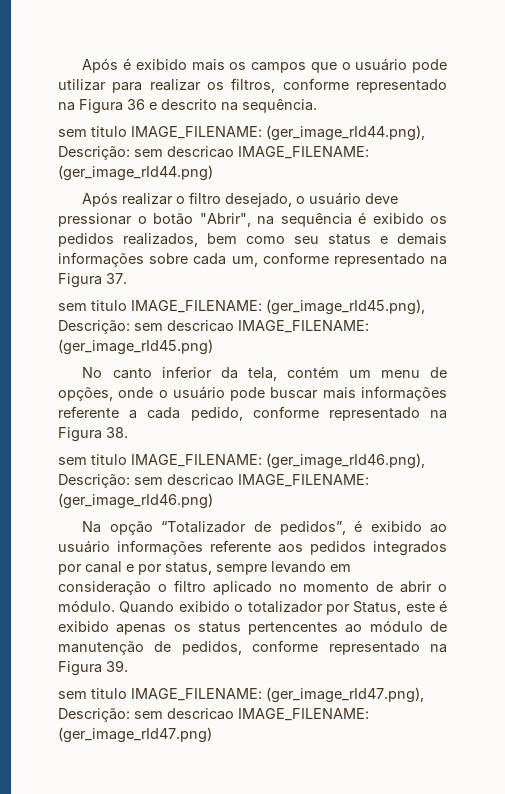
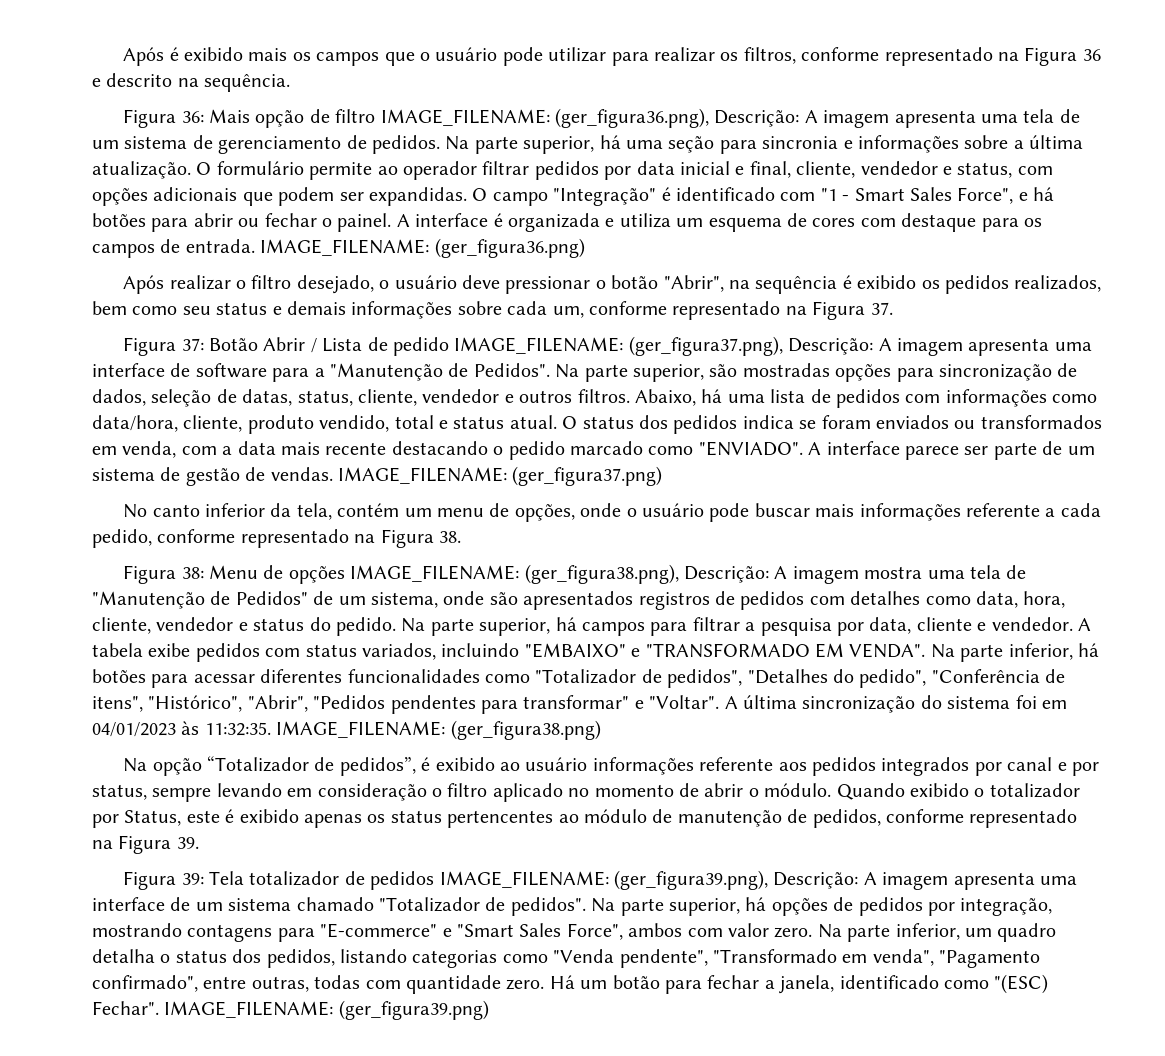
[58,125,425,141] [58,146,369,160] [58,165,213,181] sem titulo IMAGE_FILENAME: (ger_image_rId44.png), Descrição: sem descricao IMAGE_FILENAME: (ger_image_rId44.png) -> [123,108,1080,128] [92,135,1084,154] [92,161,1053,180] [92,187,1055,206] [92,213,1042,232] [92,238,585,258] Figura 36: Mais opção de filtro IMAGE_FILENAME: (ger_figura36.png), Descrição: A imagem apresenta uma tela de um sistema de gerenciamento de pedidos. Na parte superior, há uma seção para sincronia e informações sobre a última atualização. O formulário permite ao operador filtrar pedidos por data inicial e final, cliente, vendedor e status, com opções adicionais que podem ser expandidas. O campo "Integração" é identificado com "1 - Smart Sales Force", e há botões para abrir ou fechar o painel. A interface é organizada e utiliza um esquema de cores com destaque para os campos de entrada. IMAGE_FILENAME: (ger_figura36.png)
[58,299,425,315] [58,320,369,334] [58,339,213,355] sem titulo IMAGE_FILENAME: (ger_image_rId45.png), Descrição: sem descricao IMAGE_FILENAME: (ger_image_rId45.png) -> [123,336,1092,356] [92,363,1078,382] [92,389,1098,408] [92,415,1102,434] [92,441,1095,460] [92,466,663,486] Figura 37: Botão Abrir / Lista de pedido IMAGE_FILENAME: (ger_figura37.png), Descrição: A imagem apresenta uma interface de software para a "Manutenção de Pedidos". Na parte superior, são mostradas opções para sincronização de dados, seleção de datas, status, cliente, vendedor e outros filtros. Abaixo, há uma lista de pedidos com informações como data/hora, cliente, produto vendido, total e status atual. O status dos pedidos indica se foram enviados ou transformados em venda, com a data mais recente destacando o pedido marcado como "ENVIADO". A interface parece ser parte de um sistema de gestão de vendas. IMAGE_FILENAME: (ger_figura37.png)
[58,453,425,469] [58,474,369,488] [58,493,213,509] sem titulo IMAGE_FILENAME: (ger_image_rId46.png), Descrição: sem descricao IMAGE_FILENAME: (ger_image_rId46.png) -> [123,564,1027,584] [92,591,1066,610] [92,617,1091,636] [92,643,1099,662] [92,669,1066,688] [92,695,1067,714] [92,720,601,740] Figura 38: Menu de opções IMAGE_FILENAME: (ger_figura38.png), Descrição: A imagem mostra uma tela de "Manutenção de Pedidos" de um sistema, onde são apresentados registros de pedidos com detalhes como data, hora, cliente, vendedor e status do pedido. Na parte superior, há campos para filtrar a pesquisa por data, cliente e vendedor. A tabela exibe pedidos com status variados, incluindo "EMBAIXO" e "TRANSFORMADO EM VENDA". Na parte inferior, há botões para acessar diferentes funcionalidades como "Totalizador de pedidos", "Detalhes do pedido", "Conferência de itens", "Histórico", "Abrir", "Pedidos pendentes para transformar" e "Voltar". A última sincronização do sistema foi em 04/01/2023 às 11:32:35. IMAGE_FILENAME: (ger_figura38.png)
[58,687,424,703] [58,708,369,722] [58,727,212,743] sem titulo IMAGE_FILENAME: (ger_image_rId47.png), Descrição: sem descricao IMAGE_FILENAME: (ger_image_rId47.png) -> [123,870,1077,890] [92,897,1053,916] [92,923,1057,942] [92,949,1041,968] [92,974,1049,994] [92,1000,489,1020] Figura 39: Tela totalizador de pedidos IMAGE_FILENAME: (ger_figura39.png), Descrição: A imagem apresenta uma interface de um sistema chamado "Totalizador de pedidos". Na parte superior, há opções de pedidos por integração, mostrando contagens para "E-commerce" e "Smart Sales Force", ambos com valor zero. Na parte inferior, um quadro detalha o status dos pedidos, listando categorias como "Venda pendente", "Transformado em venda", "Pagamento confirmado", entre outras, todas com quantidade zero. Há um botão para fechar a janela, identificado como "(ESC) Fechar". IMAGE_FILENAME: (ger_figura39.png)

